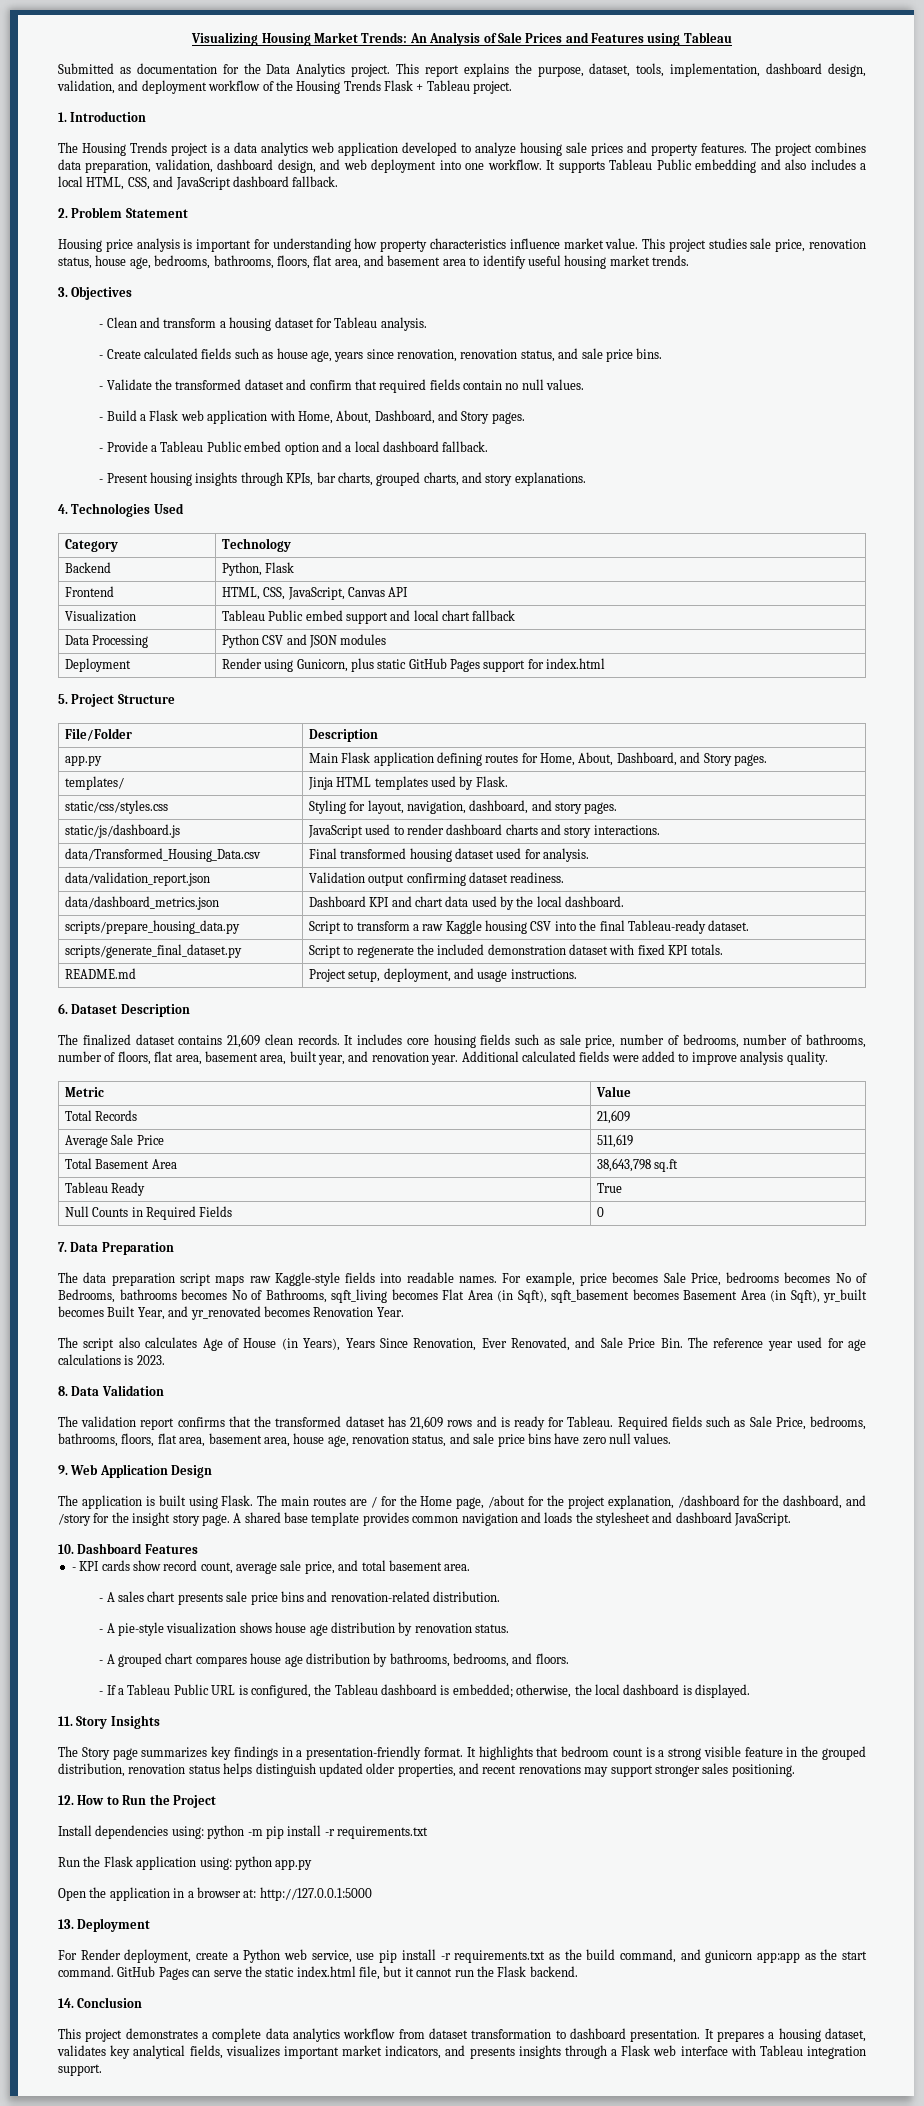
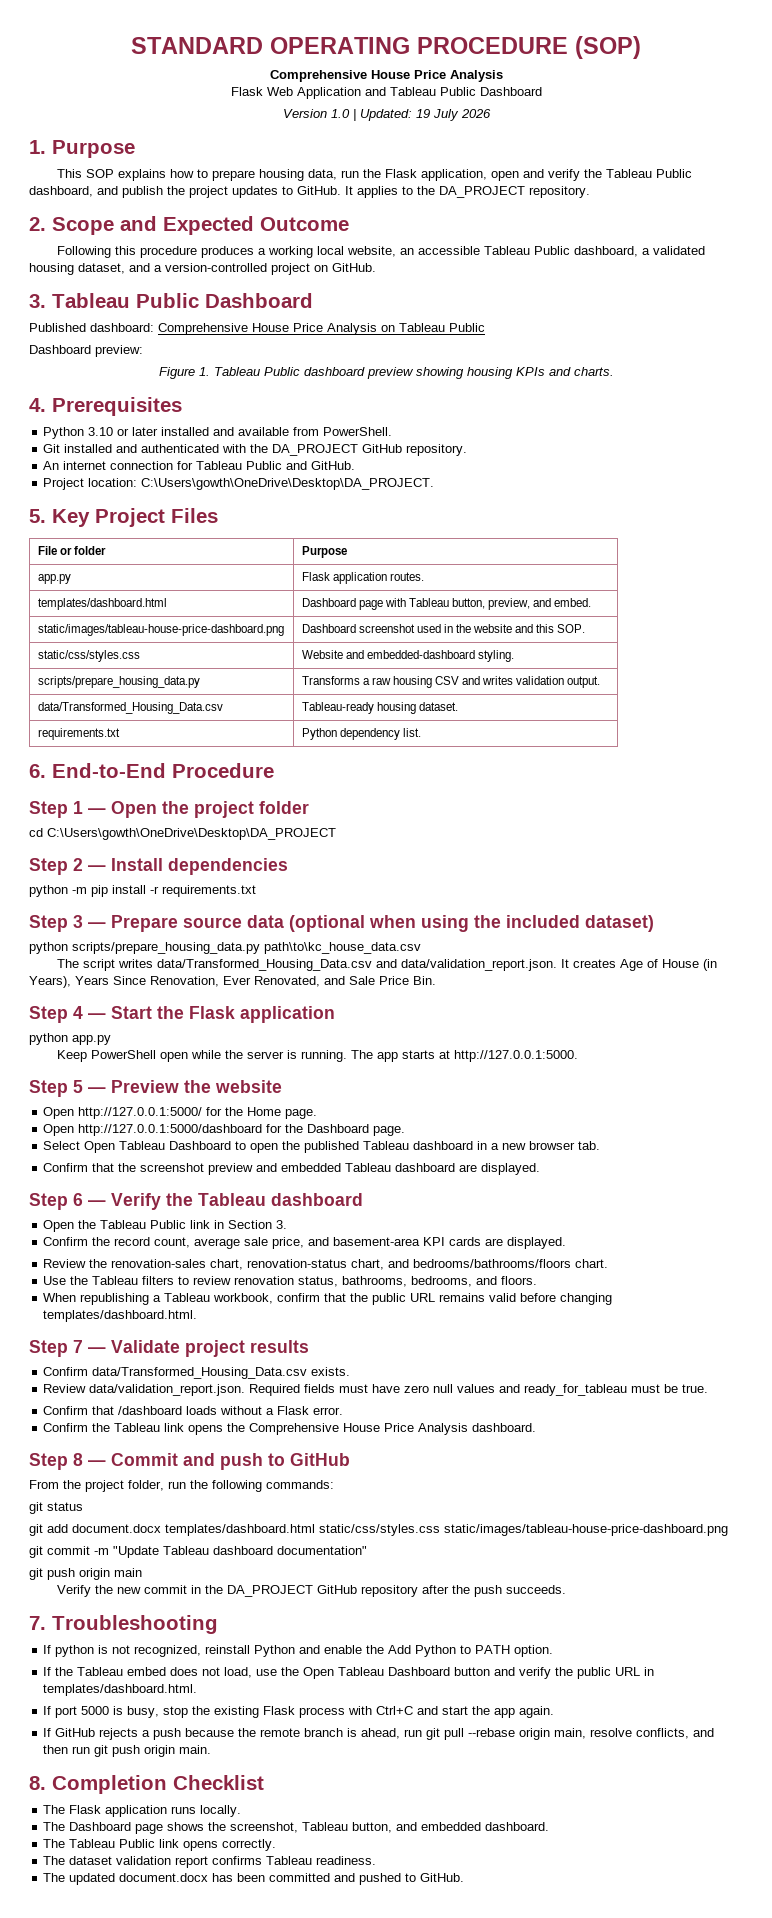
[191,32,732,46] [58,63,866,77] [57,80,513,94] [58,111,147,122] [58,142,866,156] [58,159,867,173] [58,176,339,190] [58,207,188,218] [58,238,867,252] [58,255,689,269] [58,286,133,300] [99,317,427,331] [99,348,663,362] [99,379,585,393] [99,410,525,424] [99,441,489,455] [99,472,586,486] [58,503,184,517] [64,539,118,552] [221,538,291,552] [64,562,111,573] [221,562,295,576] [64,586,114,597] [221,587,409,600] [64,610,136,622] [221,610,516,624] [64,635,149,648] [221,634,387,648] [64,658,131,672] [221,658,606,672] [58,694,175,707] [64,728,132,741] [308,729,378,742] Visualizing Housing Market Trends: An Analysis of Sale Prices and Features using Tableau // Submitted as documentation for the Data Analytics project. This report explains the purpose, dataset, tools, implementation, dashboard design, validation, and deployment workflow of the Housing Trends Flask + Tableau project. // 1. Introduction // The Housing Trends project is a data analytics web application developed to analyze housing sale prices and property features. The project combines data preparation, validation, dashboard design, and web deployment into one workflow. It supports Tableau Public embedding and also includes a local HTML, CSS, and JavaScript dashboard fallback. // 2. Problem Statement // Housing price analysis is important for understanding how property characteristics influence market value. This project studies sale price, renovation status, house age, bedrooms, bathrooms, floors, flat area, and basement area to identify useful housing market trends. // 3. Objectives // - Clean and transform a housing dataset for Tableau analysis. // - Create calculated fields such as house age, years since renovation, renovation status, and sale price bins. // - Validate the transformed dataset and confirm that required fields contain no null values. // - Build a Flask web application with Home, About, Dashboard, and Story pages. // - Provide a Tableau Public embed option and a local dashboard fallback. // - Present housing insights through KPIs, bar charts, grouped charts, and story explanations. // 4. Technologies Used // Category | Technology // Backend | Python, Flask // Frontend | HTML, CSS, JavaScript, Canvas API // Visualization | Tableau Public embed support and local chart fallback // Data Processing | Python CSV and JSON modules // Deployment | Render using Gunicorn, plus static GitHub Pages support for index.html // 5. Project Structure // File/Folder | Description -> [131,36,641,59] [269,70,503,82] [230,87,542,99] [282,109,491,121] [29,140,135,158] [57,169,693,181] [29,186,590,198] [29,216,349,235] [57,246,706,258] [29,263,376,275] [29,293,313,308] [29,323,485,335] [29,345,143,357] [158,367,614,379] [29,397,182,416] [43,427,393,439] [43,444,468,456] [43,461,356,470] [43,478,435,490] [29,508,218,527] [37,546,106,555] [301,546,347,558] STANDARD OPERATING PROCEDURE (SOP) // Comprehensive House Price Analysis // Flask Web Application and Tableau Public Dashboard // Version 1.0 | Updated: 19 July 2026 // 1. Purpose // This SOP explains how to prepare housing data, run the Flask application, open and verify the Tableau Public dashboard, and publish the project updates to GitHub. It applies to the DA_PROJECT repository. // 2. Scope and Expected Outcome // Following this procedure produces a working local website, an accessible Tableau Public dashboard, a validated housing dataset, and a version-controlled project on GitHub. // 3. Tableau Public Dashboard // Published dashboard: Comprehensive House Price Analysis on Tableau Public // Dashboard preview: // Figure 1. Tableau Public dashboard preview showing housing KPIs and charts. // 4. Prerequisites // Python 3.10 or later installed and available from PowerShell. // Git installed and authenticated with the DA_PROJECT GitHub repository. // An internet connection for Tableau Public and GitHub. // Project location: C:\Users\gowth\OneDrive\Desktop\DA_PROJECT. // 5. Key Project Files // File or folder | Purpose
[308,752,767,766] [64,776,124,790] [307,776,508,790] [64,800,168,814] [308,800,618,814] [64,824,180,838] [307,824,660,838] [64,848,261,862] [308,848,590,862] [64,872,210,886] [308,872,565,886] [64,896,219,910] [308,896,625,910] [64,920,240,934] [308,920,750,934] [64,944,242,958] [308,944,723,958] [64,968,136,979] [308,968,577,982] [58,1003,190,1017] [58,1034,867,1048] [58,1051,828,1065] [64,1087,104,1097] [595,1086,631,1097] [64,1110,138,1121] [596,1110,630,1124] [64,1134,164,1148] [596,1134,633,1148] [64,1158,177,1169] [596,1158,679,1172] [64,1182,146,1196] [596,1183,622,1193] [64,1206,233,1220] [596,1207,604,1217] [58,1242,174,1255] [58,1272,867,1286] [58,1289,867,1303] [58,1306,404,1320] [58,1337,198,1351] Main Flask application defining routes for Home, About, Dashboard, and Story pages. // templates/ | Jinja HTML templates used by Flask. // static/css/styles.css | Styling for layout, navigation, dashboard, and story pages. // static/js/dashboard.js | JavaScript used to render dashboard charts and story interactions. // data/Transformed_Housing_Data.csv | Final transformed housing dataset used for analysis. // data/validation_report.json | Validation output confirming dataset readiness. // data/dashboard_metrics.json | Dashboard KPI and chart data used by the local dashboard. // scripts/prepare_housing_data.py | Script to transform a raw Kaggle housing CSV into the final Tableau-ready dataset. // scripts/generate_final_dataset.py | Script to regenerate the included demonstration dataset with fixed KPI totals. // README.md | Project setup, deployment, and usage instructions. // 6. Dataset Description // The finalized dataset contains 21,609 clean records. It includes core housing fields such as sale price, number of bedrooms, number of bathrooms, number of floors, flat area, basement area, built year, and renovation year. Additional calculated fields were added to improve analysis quality. // Metric | Value // Total Records | 21,609 // Average Sale Price | 511,619 // Total Basement Area | 38,643,798 sq.ft // Tableau Ready | True // Null Counts in Required Fields | 0 // 7. Data Preparation // The data preparation script maps raw Kaggle-style fields into readable names. For example, price becomes Sale Price, bedrooms becomes No of Bedrooms, bathrooms becomes No of Bathrooms, sqft_living becomes Flat Area (in Sqft), sqft_basement becomes Basement Area (in Sqft), yr_built becomes Built Year, and yr_renovated becomes Renovation Year. // The script also calculates -> [301,572,424,584] [37,598,167,610] [301,598,592,610] [37,624,284,636] [301,624,586,633] [37,650,140,662] [301,650,514,662] [37,676,200,688] [301,676,601,688] [37,702,223,714] [301,702,458,714] [37,728,120,740] [301,728,421,740] [29,763,274,778] [29,801,309,818] [29,828,336,840] [29,858,288,875] [29,885,256,897] [29,915,654,932] [29,942,421,954] [57,959,617,971] Flask application routes. // templates/dashboard.html | Dashboard page with Tableau button, preview, and embed. // static/images/tableau-house-price-dashboard.png | Dashboard screenshot used in the website and this SOP. // static/css/styles.css | Website and embedded-dashboard styling. // scripts/prepare_housing_data.py | Transforms a raw housing CSV and writes validation output. // data/Transformed_Housing_Data.csv | Tableau-ready housing dataset. // requirements.txt | Python dependency list. // 6. End-to-End Procedure // Step 1 — Open the project folder // cd C:\Users\gowth\OneDrive\Desktop\DA_PROJECT // Step 2 — Install dependencies // python -m pip install -r requirements.txt // Step 3 — Prepare source data (optional when using the included dataset) // python scripts/prepare_housing_data.py path\to\kc_house_data.csv // The script writes data/Transformed_Housing_Data.csv and data/validation_report.json. It creates
[688,1337,867,1351] [58,1354,165,1365] [58,1385,164,1396] [58,1416,867,1430] [58,1433,672,1447] [58,1464,213,1478] [58,1495,866,1509] [58,1512,792,1526] [58,1543,198,1554] [71,1560,161,1571] The reference year used for age calculations is 2023. // 8. Data Validation // The validation report confirms that the transformed dataset has 21,609 rows and is ready for Tableau. Required fields such as Sale Price, bedrooms, bathrooms, floors, flat area, basement area, house age, renovation status, and sale price bins have zero null values. // 9. Web Application Design // The application is built using Flask. The main routes are / for the Home page, /about for the project explanation, /dashboard for the dashboard, and /story for the insight story page. A shared base template provides common navigation and loads the stylesheet and dashboard JavaScript. // 10. Dashboard Features // - KPI cards show -> [29,1006,335,1023] [29,1033,111,1045] [57,1050,579,1062] [29,1080,282,1097] [43,1107,318,1119] [43,1124,406,1136] [43,1141,601,1153] [43,1163,541,1175] [29,1193,363,1210] [43,1220,288,1232] [43,1237,111,1246] // Step 4 — Start the Flask application // python app.py // Keep PowerShell open while the server is running. The app starts at http://127.0.0.1:5000. // Step 5 — Preview the website // Open http://127.0.0.1:5000/ for the Home page. // Open http://127.0.0.1:5000/dashboard for the Dashboard page. // Select Open Tableau Dashboard to open the published Tableau dashboard in a new browser tab. // Confirm that the screenshot preview and embedded Tableau dashboard are displayed. // Step 6 — Verify the Tableau dashboard // Open the Tableau Public link in Section 3. // Confirm the
[361,1560,471,1571] [99,1591,501,1605] [99,1622,510,1636] [99,1653,569,1667] [99,1684,751,1698] [58,1715,160,1729] [58,1746,866,1760] [58,1763,795,1777] [58,1794,216,1808] [58,1825,428,1839] [58,1856,313,1870] [58,1887,372,1901] [58,1918,151,1932] [58,1949,867,1963] [58,1966,578,1980] [58,1997,143,2008] [58,2028,867,2042] [57,2045,866,2059] [58,2064,102,2076] total basement area. // - A sales chart presents sale price bins and renovation-related distribution. // - A pie-style visualization shows house age distribution by renovation status. // - A grouped chart compares house age distribution by bathrooms, bedrooms, and floors. // - If a Tableau Public URL is configured, the Tableau dashboard is embedded; otherwise, the local dashboard is displayed. // 11. Story Insights // The Story page summarizes key findings in a presentation-friendly format. It highlights that bedroom count is a strong visible feature in the grouped distribution, renovation status helps distinguish updated older properties, and recent renovations may support stronger sales positioning. // 12. How to Run the Project // Install dependencies using: python -m pip install -r requirements.txt // Run the Flask application using: python app.py // Open the application in a browser at: http://127.0.0.1:5000 // 13. Deployment // For Render deployment, create a Python web service, use pip install -r requirements.txt as the build command, and gunicorn app:app as the start command. GitHub Pages can serve the static index.html file, but it cannot run the Flask backend. // 14. Conclusion // This project demonstrates a complete data analytics workflow from dataset transformation to dashboard presentation. It prepares a housing dataset, validates key analytical fields, visualizes important market indicators, and presents insights through a Flask web interface with Tableau integration support. -> [333,1237,567,1249] [43,1259,609,1270] [43,1276,538,1287] [43,1293,613,1305] [43,1310,198,1322] [29,1340,309,1357] [43,1367,351,1379] [43,1384,709,1396] [43,1406,344,1415] [43,1423,537,1435] [29,1453,350,1470] [29,1480,334,1492] [29,1502,83,1514] [29,1524,728,1536] [29,1546,367,1558] [29,1568,142,1580] [57,1585,567,1597] [29,1615,218,1634] [43,1645,554,1657] [43,1667,655,1679] [43,1684,198,1696] [43,1706,555,1718] [43,1728,715,1740] [43,1745,212,1757] [29,1775,264,1794] [43,1805,242,1817] [43,1822,550,1834] [43,1839,277,1851] [43,1856,377,1868] [43,1873,465,1885] basement-area KPI cards are displayed. // Review the renovation-sales chart, renovation-status chart, and bedrooms/bathrooms/floors chart. // Use the Tableau filters to review renovation status, bathrooms, bedrooms, and floors. // When republishing a Tableau workbook, confirm that the public URL remains valid before changing templates/dashboard.html. // Step 7 — Validate project results // Confirm data/Transformed_Housing_Data.csv exists. // Review data/validation_report.json. Required fields must have zero null values and ready_for_tableau must be true. // Confirm that /dashboard loads without a Flask error. // Confirm the Tableau link opens the Comprehensive House Price Analysis dashboard. // Step 8 — Commit and push to GitHub // From the project folder, run the following commands: // git status // git add document.docx templates/dashboard.html static/css/styles.css static/images/tableau-house-price-dashboard.png // git commit -m "Update Tableau dashboard documentation" // git push origin main // Verify the new commit in the DA_PROJECT GitHub repository after the push succeeds. // 7. Troubleshooting // If python is not recognized, reinstall Python and enable the Add Python to PATH option. // If the Tableau embed does not load, use the Open Tableau Dashboard button and verify the public URL in templates/dashboard.html. // If port 5000 is busy, stop the existing Flask process with Ctrl+C and start the app again. // If GitHub rejects a push because the remote branch is ahead, run git pull --rebase origin main, resolve conflicts, and then run git push origin main. // 8. Completion Checklist // The Flask application runs locally. // The Dashboard page shows the screenshot, Tableau button, and embedded dashboard. // The Tableau Public link opens correctly. // The dataset validation report confirms Tableau readiness. // The updated document.docx has been committed and pushed to GitHub.

